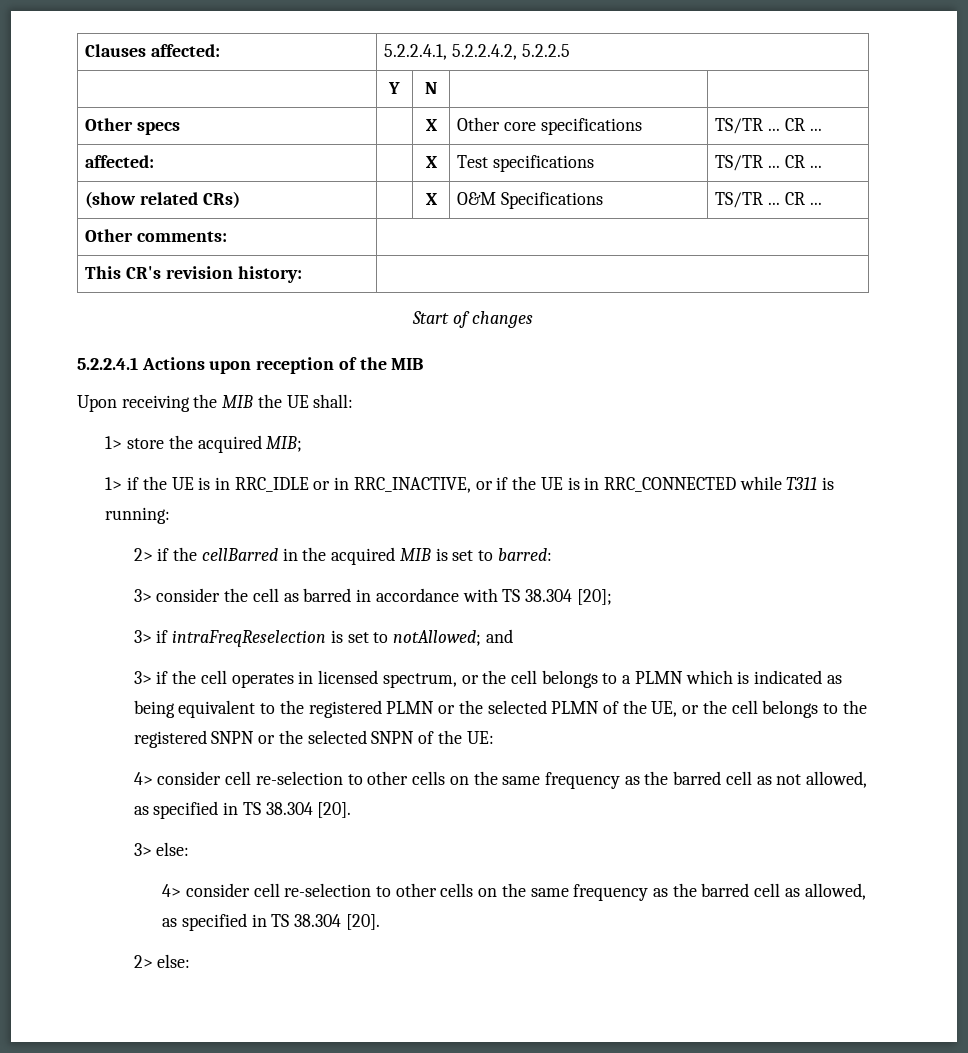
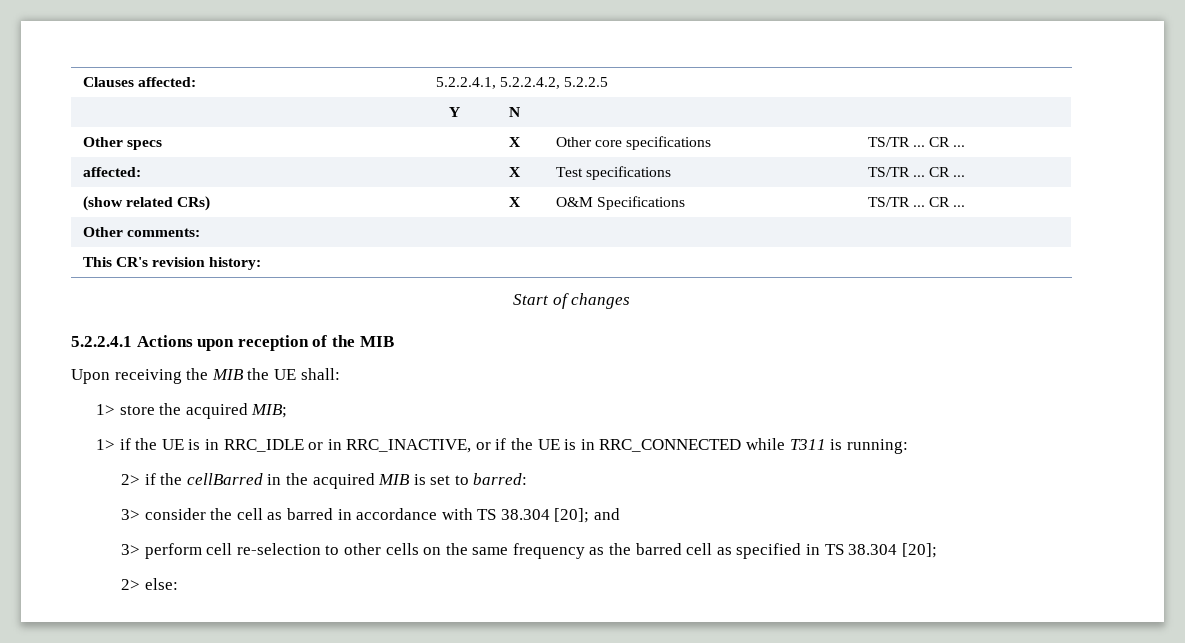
[133,629,513,647] [133,670,842,688] [133,700,867,718] [133,730,494,748] [133,771,222,785] // 3> if intraFreqReselection is set to notAllowed; and // 3> if the cell operates in licensed spectrum, or the cell belongs to a PLMN which is indicated as being equivalent to the registered PLMN or the selected PLMN of the UE, or the cell belongs to the registered SNPN or the selected SNPN of the UE: // 4> consider -> [594,508,621,520] [120,543,202,559] and // 3> perform
[776,771,868,788] [133,801,352,819] [133,842,190,856] [162,883,866,901] [162,913,380,931] not allowed, as specified in TS 38.304 [20]. // 3> else: // 4> consider cell re-selection to other cells on the same frequency as the barred cell as allowed, as specified in TS 38.304 [20]. -> [736,543,937,559] specified in TS 38.304 [20];

